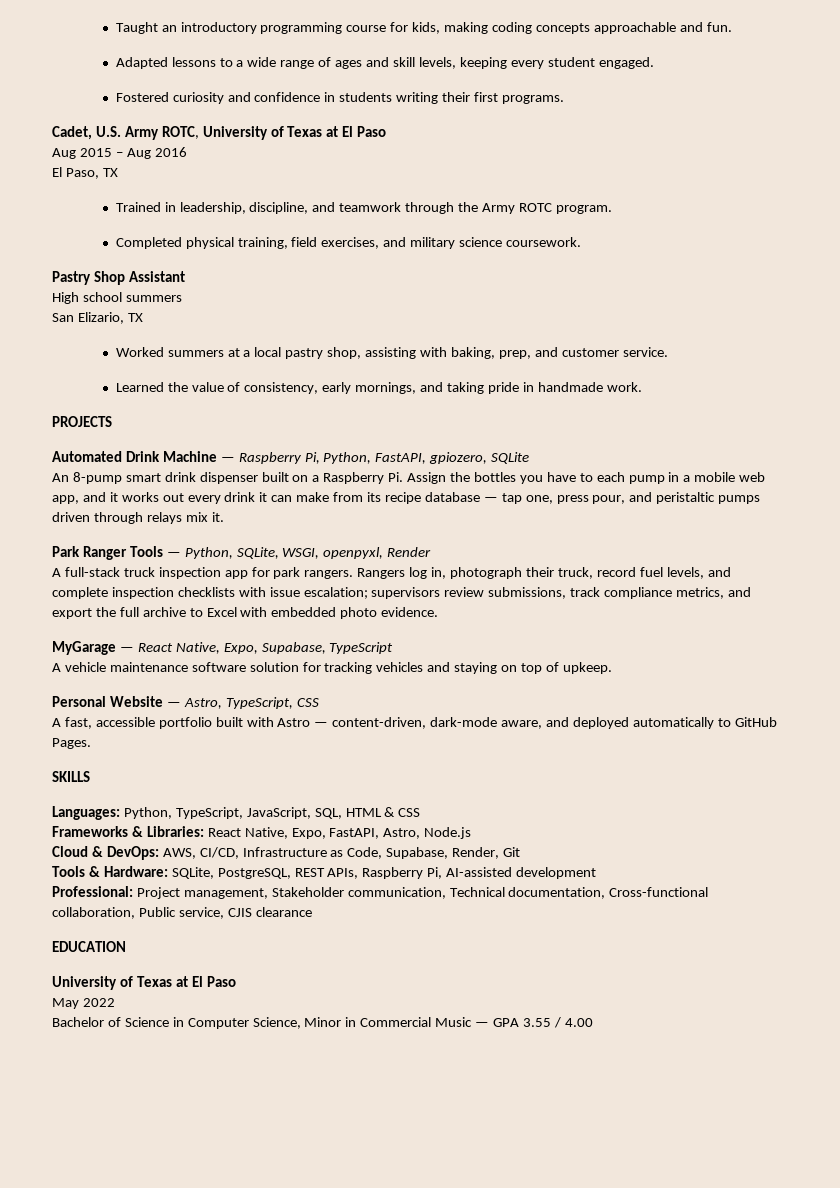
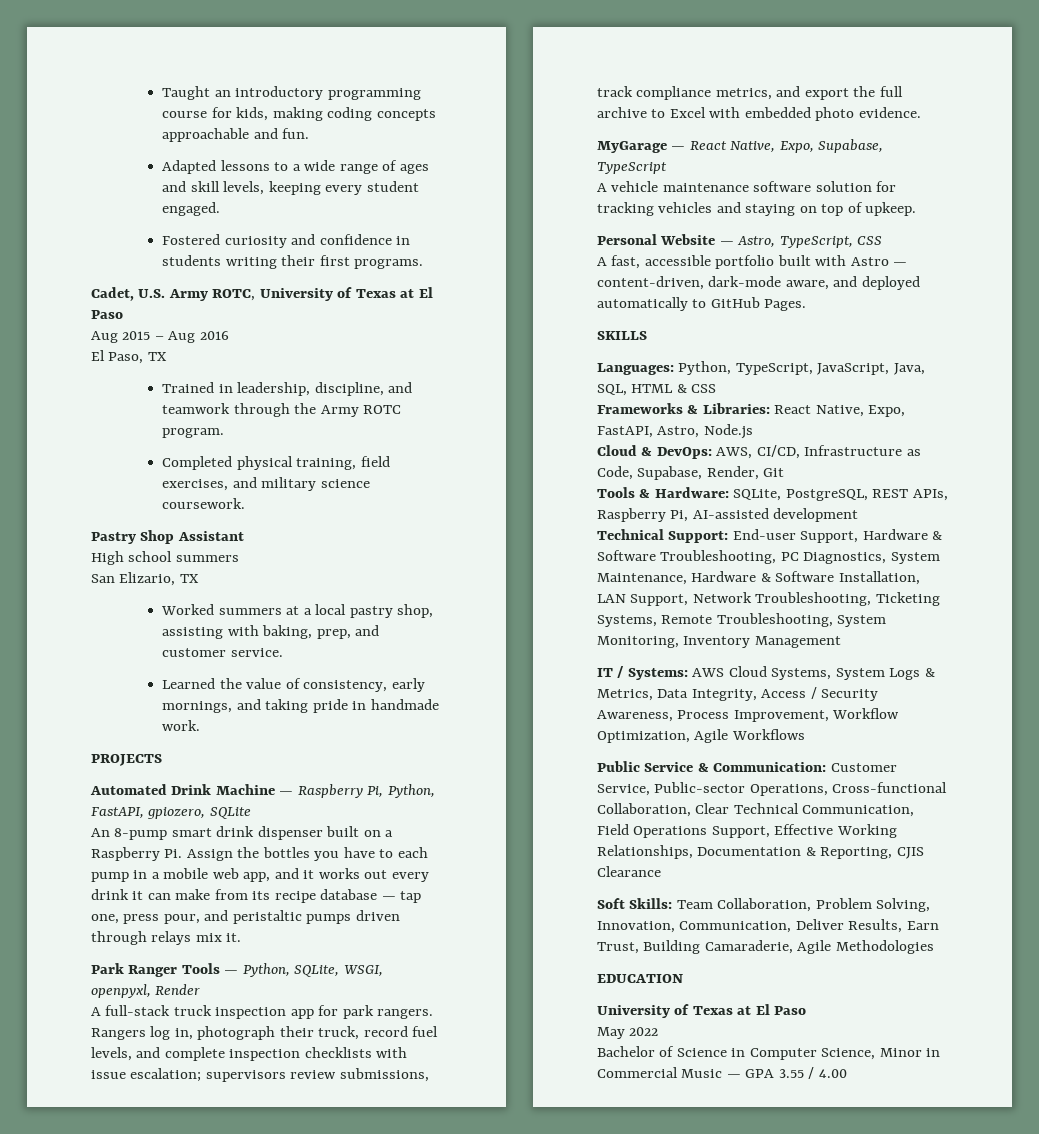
(311, 813) none -> [893,363,925,375] Java,
[52,886,709,899] [52,907,312,919] Professional: Project management, Stakeholder communication, Technical documentation, Cross-functional collaboration, Public service, CJIS clearance -> [597,529,943,543] [597,550,940,564] [597,571,920,585] [597,592,940,606] [597,613,887,627] [597,636,841,648] [597,666,935,680] [597,687,879,701] [597,708,900,722] [597,729,805,743] [597,761,897,772] [597,782,948,796] [597,803,915,817] [597,824,897,838] [597,845,924,859] [597,866,661,877] [597,898,931,912] [597,919,939,933] [597,940,934,954] Technical Support: End-user Support, Hardware & Software Troubleshooting, PC Diagnostics, System Maintenance, Hardware & Software Installation, LAN Support, Network Troubleshooting, Ticketing Systems, Remote Troubleshooting, System Monitoring, Inventory Management // IT / Systems: AWS Cloud Systems, System Logs & Metrics, Data Integrity, Access / Security Awareness, Process Improvement, Workflow Optimization, Agile Workflows // Public Service & Communication: Customer Service, Public-sector Operations, Cross-functional Collaboration, Clear Technical Communication, Field Operations Support, Effective Working Relationships, Documentation & Reporting, CJIS Clearance // Soft Skills: Team Collaboration, Problem Solving, Innovation, Communication, Deliver Results, Earn Trust, Building Camaraderie, Agile Methodologies

